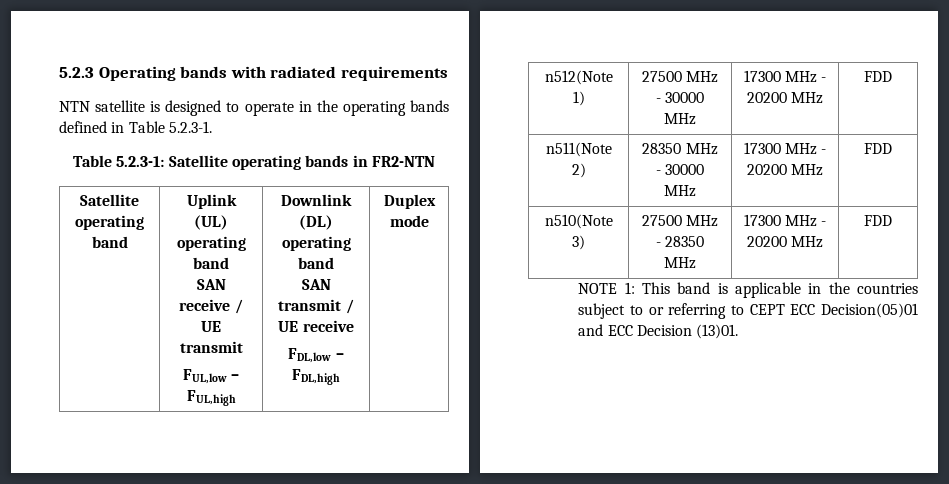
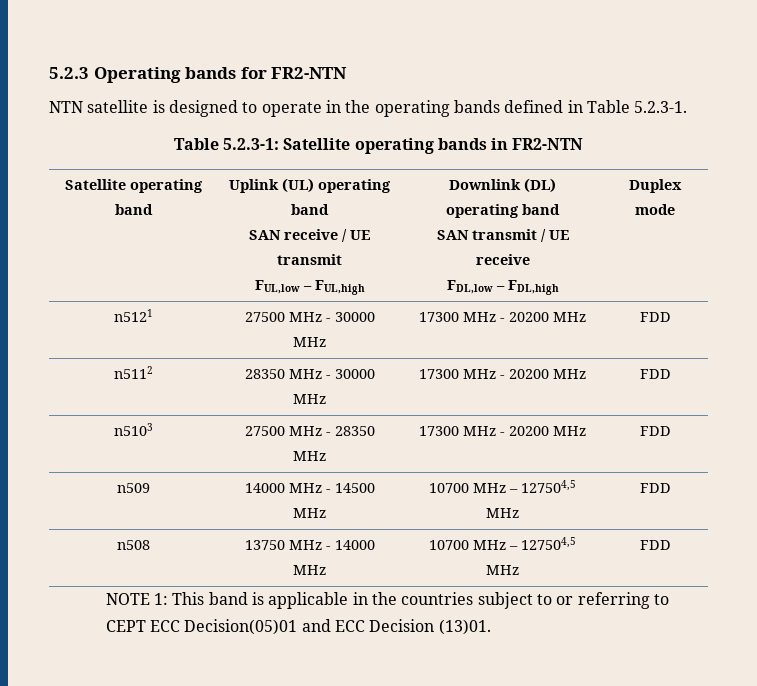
[230,66,448,81] with radiated requirements -> [240,67,348,79] for FR2-NTN
[544,70,613,85] [572,91,585,106] n512(Note 1) -> [113,309,153,322] n5121
[545,142,612,157] [571,163,586,178] n511(Note 2) -> [113,366,153,379] n5112
[544,214,613,229] [572,235,585,250] n510(Note 3) -> [113,423,153,436] n5103
(892, 220) none -> [116,483,150,493] [244,483,375,493] [293,508,326,518] [429,480,576,493] [486,508,519,518] [639,483,671,493] [116,540,150,550] [244,540,375,550] [293,565,326,575] [429,537,576,550] [486,565,519,575] [639,540,671,550] // n509 | 14000 MHz - 14500 MHz | 10700 MHz – 127504,5 MHz | FDD // n508 | 13750 MHz - 14000 MHz | 10700 MHz – 127504,5 MHz | FDD

